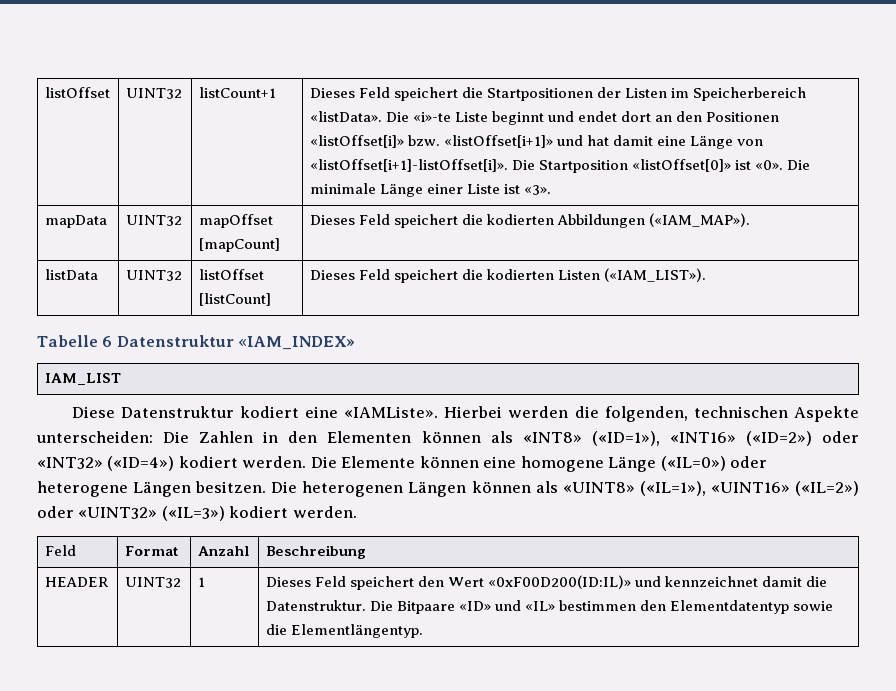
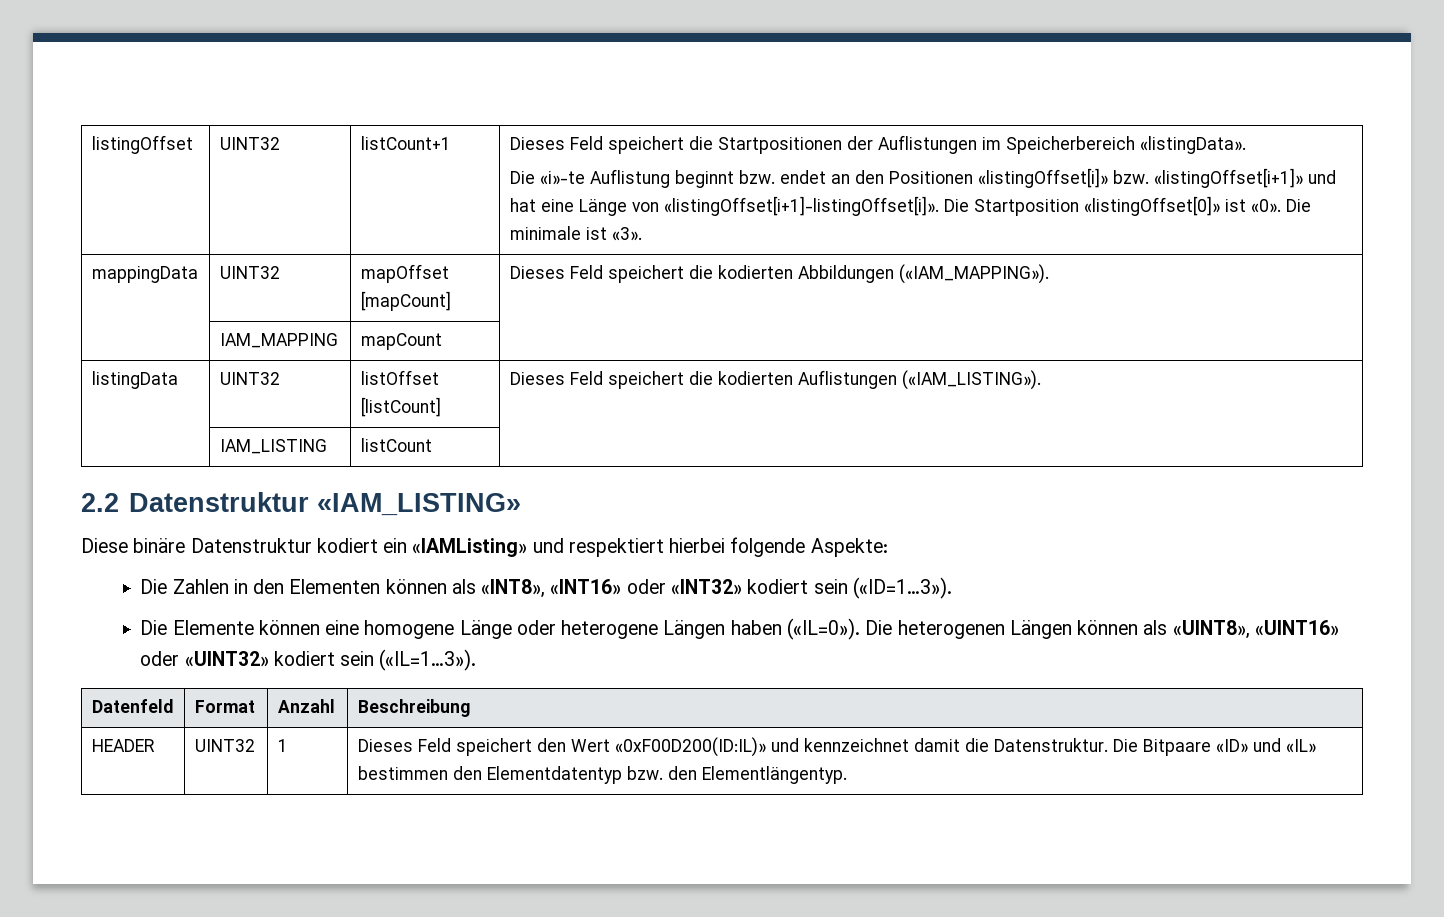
[44,87,110,98] listOffset -> [91,135,193,154] listingOffset
[625,88,668,98] Listen -> [877,135,977,154] Auflistungen
[309,111,382,122] «listData». -> [1139,136,1246,154] «listingData». //
[455,111,780,125] [309,135,554,148] Liste beginnt und endet dort an den Positionen «listOffset[i]» bzw. «listOffset[i+1]» -> [589,168,1303,188] Auflistung beginnt bzw. endet an den Positionen «listingOffset[i]» bzw. «listingOffset[i+1]»
[613,135,654,146] damit -> (536, 205) none
[309,159,508,172] «listOffset[i+1]-listOffset[i]». -> [663,196,939,216] «listingOffset[i+1]-listingOffset[i]».
[632,159,732,172] «listOffset[0]» -> [1083,196,1220,216] «listingOffset[0]»
[379,183,501,197] Länge einer Liste -> (581, 233) none
[44,215,107,228] mapData -> [91,266,198,283] mappingData
[649,213,751,227] [44,269,98,280] («IAM_MAP»). // listData -> [898,264,1049,284] [219,333,338,348] [360,333,442,350] [91,371,178,389] («IAM_MAPPING»). // | IAM_MAPPING | mapCount | // listingData
[558,268,707,282] [37,335,356,350] [44,373,121,385] Listen («IAM_LIST»). // Tabelle 6 Datenstruktur «IAM_INDEX» // IAM_LIST -> [797,370,1041,390] [219,439,327,454] [360,438,432,452] [81,492,521,516] Auflistungen («IAM_LISTING»). // | IAM_LISTING | listCount | // 2.2 Datenstruktur «IAM_LISTING»
(115, 412) none -> [133,538,186,553] binäre
[305,406,859,422] [36,431,153,443] eine «IAMListe». Hierbei werden die folgenden, technischen Aspekte unterscheiden: -> [383,537,888,557] ein «IAMListing» und respektiert hierbei folgende Aspekte: //
[522,431,860,446] [37,456,307,471] «INT8» («ID=1»), «INT16» («ID=2») oder «INT32» («ID=4») kodiert werden. -> [481,577,952,599] «INT8», «INT16» oder «INT32» kodiert sein («ID=1…3»). //
[660,456,726,471] («IL=0») -> (512, 629) none
[195,481,267,493] besitzen. -> [730,618,861,640] haben («IL=0»).
[562,481,859,496] [37,506,357,521] [44,545,76,556] «UINT8» («IL=1»), «UINT16» («IL=2») oder «UINT32» («IL=3») kodiert werden. // Feld -> [1172,620,1339,639] [140,649,477,671] [91,699,173,713] «UINT8», «UINT16» oder «UINT32» kodiert sein («IL=1…3»). // Datenfeld
[793,601,834,611] [265,624,287,635] sowie die -> [626,766,697,780] bzw. den

